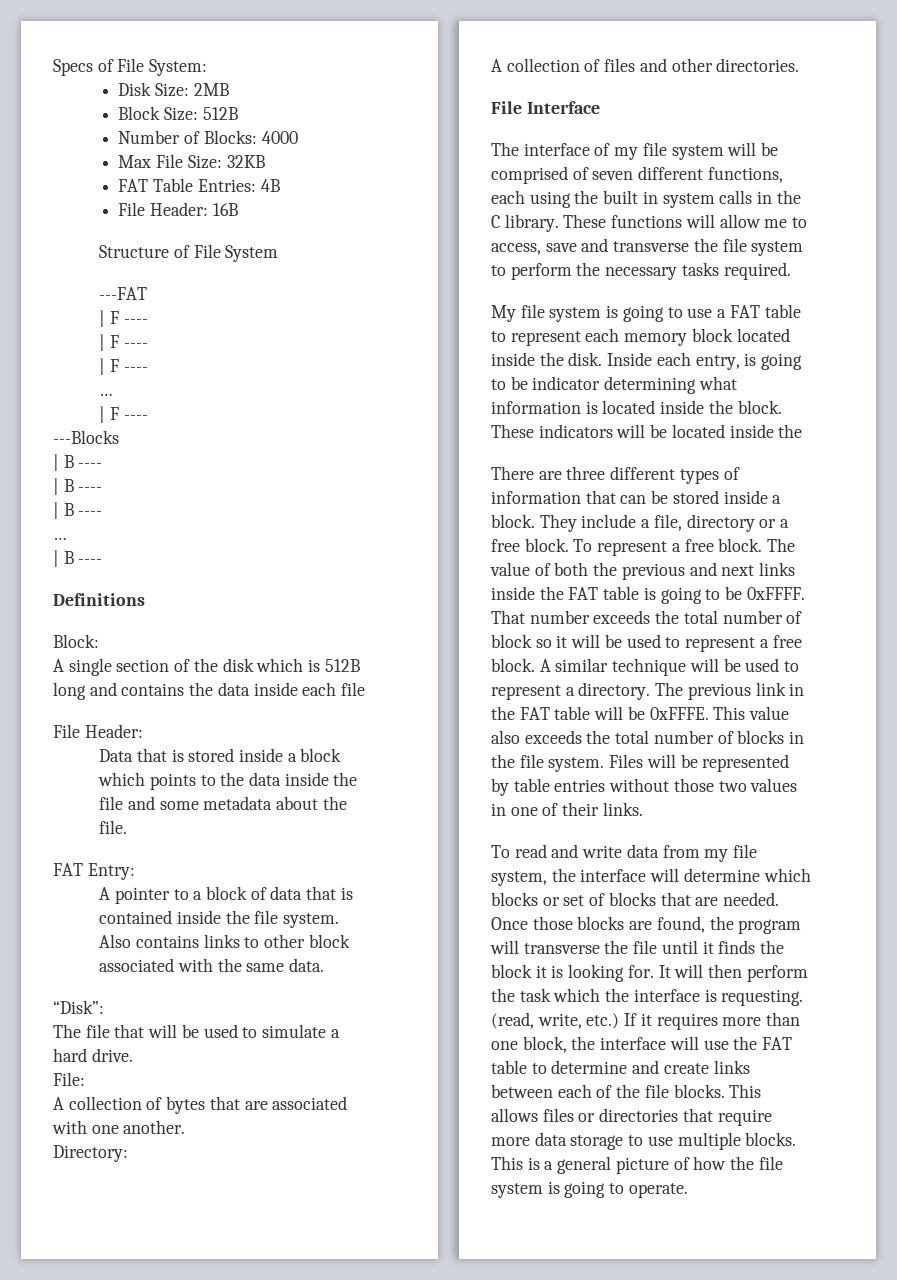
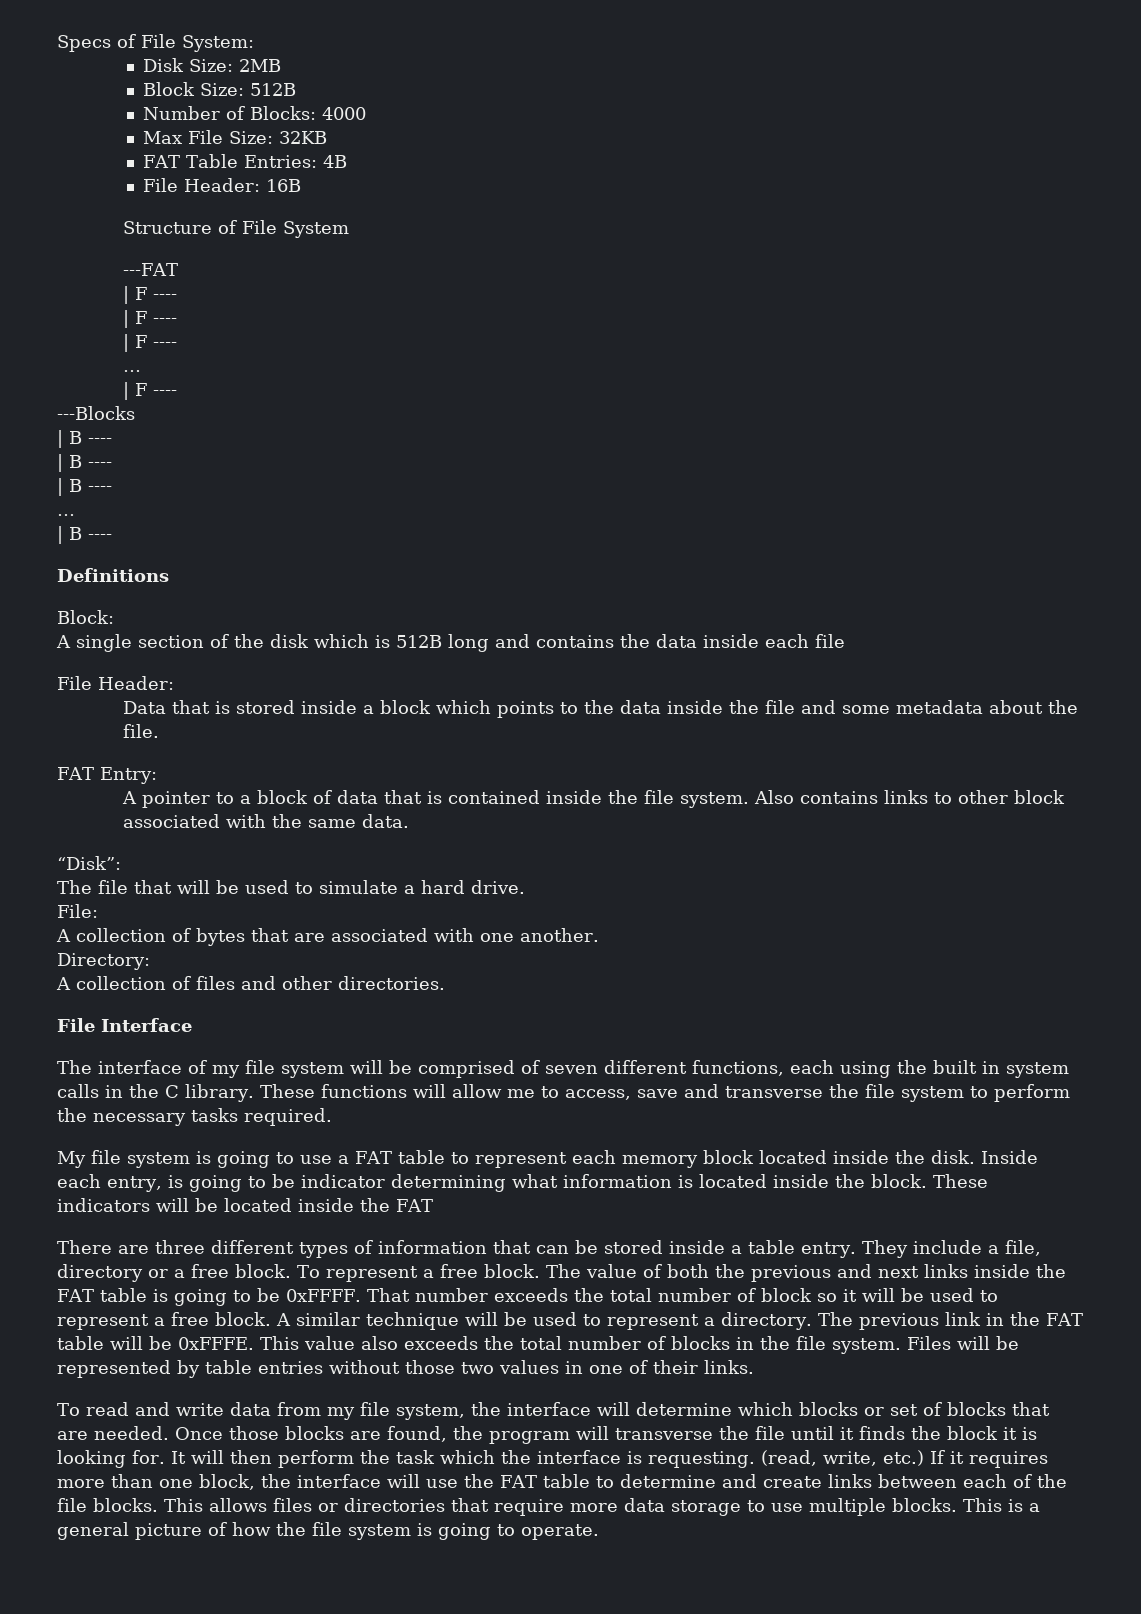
(803, 431) none -> [396,1199,433,1212] FAT
[491,514,535,528] block. -> [748,1240,856,1258] table entry.

